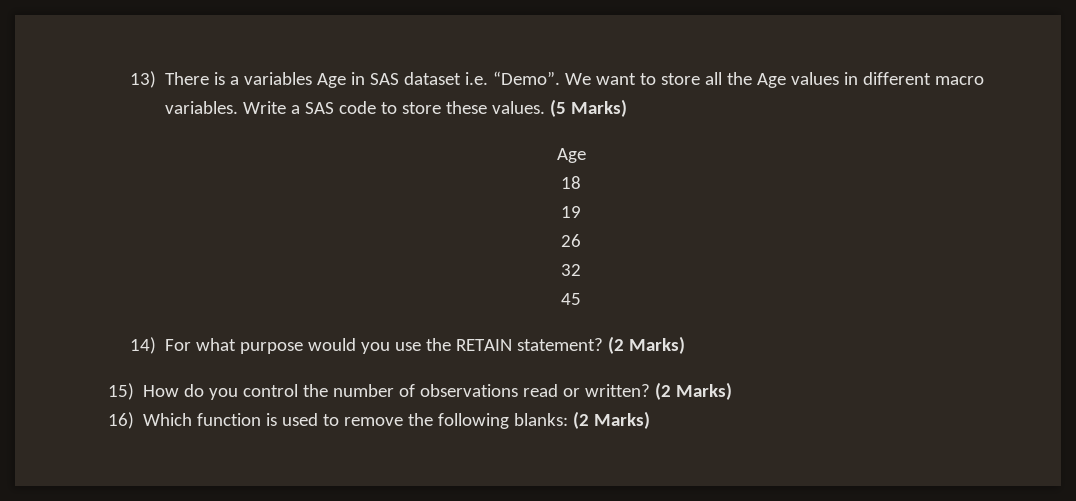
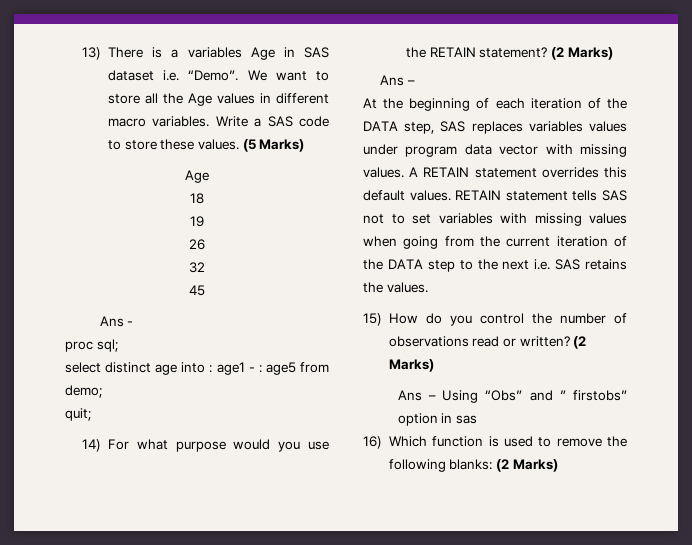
(581, 299) none -> [99,316,134,327] [65,339,118,352] [65,362,329,375] [65,385,102,398] [65,408,91,421] // Ans - // proc sql; // select distinct age into : age1 - : age5 from demo; // quit;
(686, 345) none -> [380,75,415,86] [363,98,627,111] [363,121,627,134] [363,144,627,157] [363,167,627,178] [363,190,627,201] [363,213,627,226] [363,236,627,249] [363,259,627,272] [363,282,428,293] // Ans – // At the beginning of each iteration of the DATA step, SAS replaces variables values under program data vector with missing values. A RETAIN statement overrides this default values. RETAIN statement tells SAS not to set variables with missing values when going from the current iteration of the DATA step to the next i.e. SAS retains the values.
(733, 391) none -> [397,390,627,403] [397,413,477,426] // Ans – Using “Obs” and ” firstobs” option in sas

